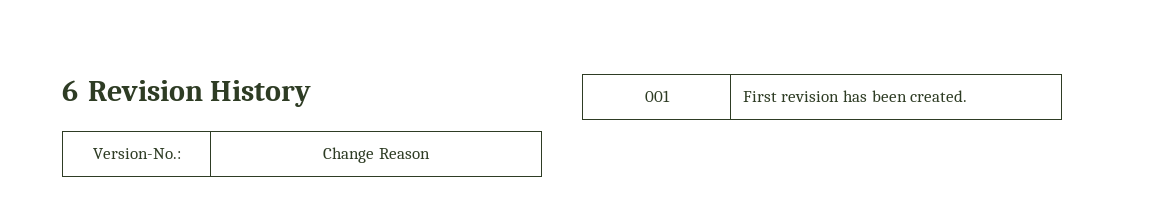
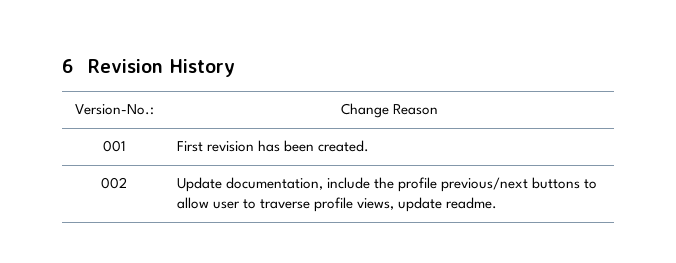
(968, 96) none -> [101,177,127,189] [176,177,598,192] [176,197,498,212] // 002 | Update documentation, include the profile previous/next buttons to allow user to traverse profile views, update readme.

